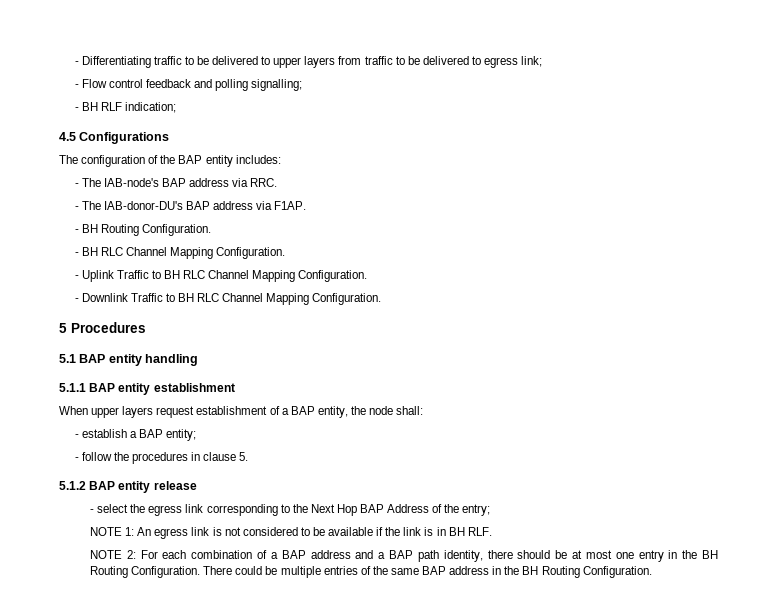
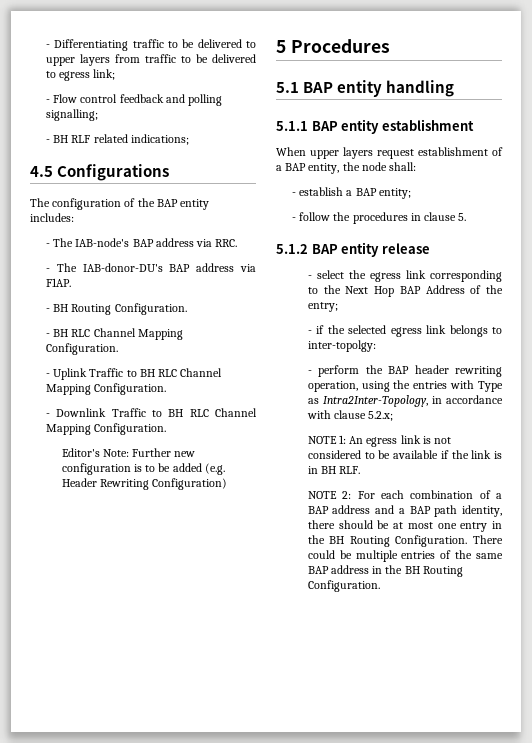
[124,102,176,113] indication; -> [93,134,189,145] related indications;
(382, 299) none -> [61,448,196,457] [61,463,225,475] [61,478,228,490] // Editor's Note: Further new configuration is to be added (e.g. Header Rewriting Configuration)
(491, 510) none -> [307,325,502,337] [307,340,376,352] [307,365,502,377] [307,380,503,392] [307,395,503,407] [306,410,394,421] // - if the selected egress link belongs to inter-topolgy: // - perform the BAP header rewriting operation, using the entries with Type as Intra2Inter-Topology, in accordance with clause 5.2.x;

